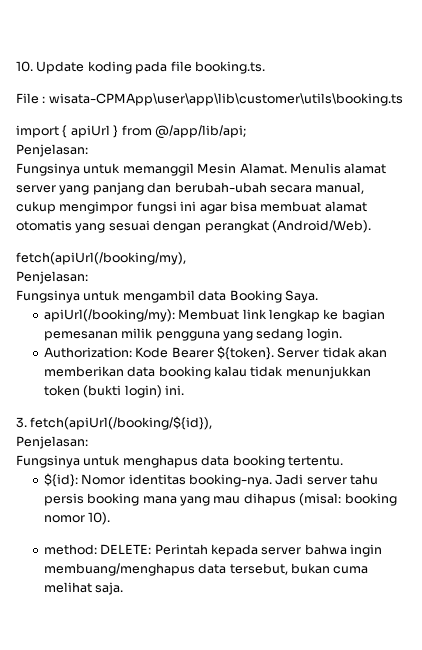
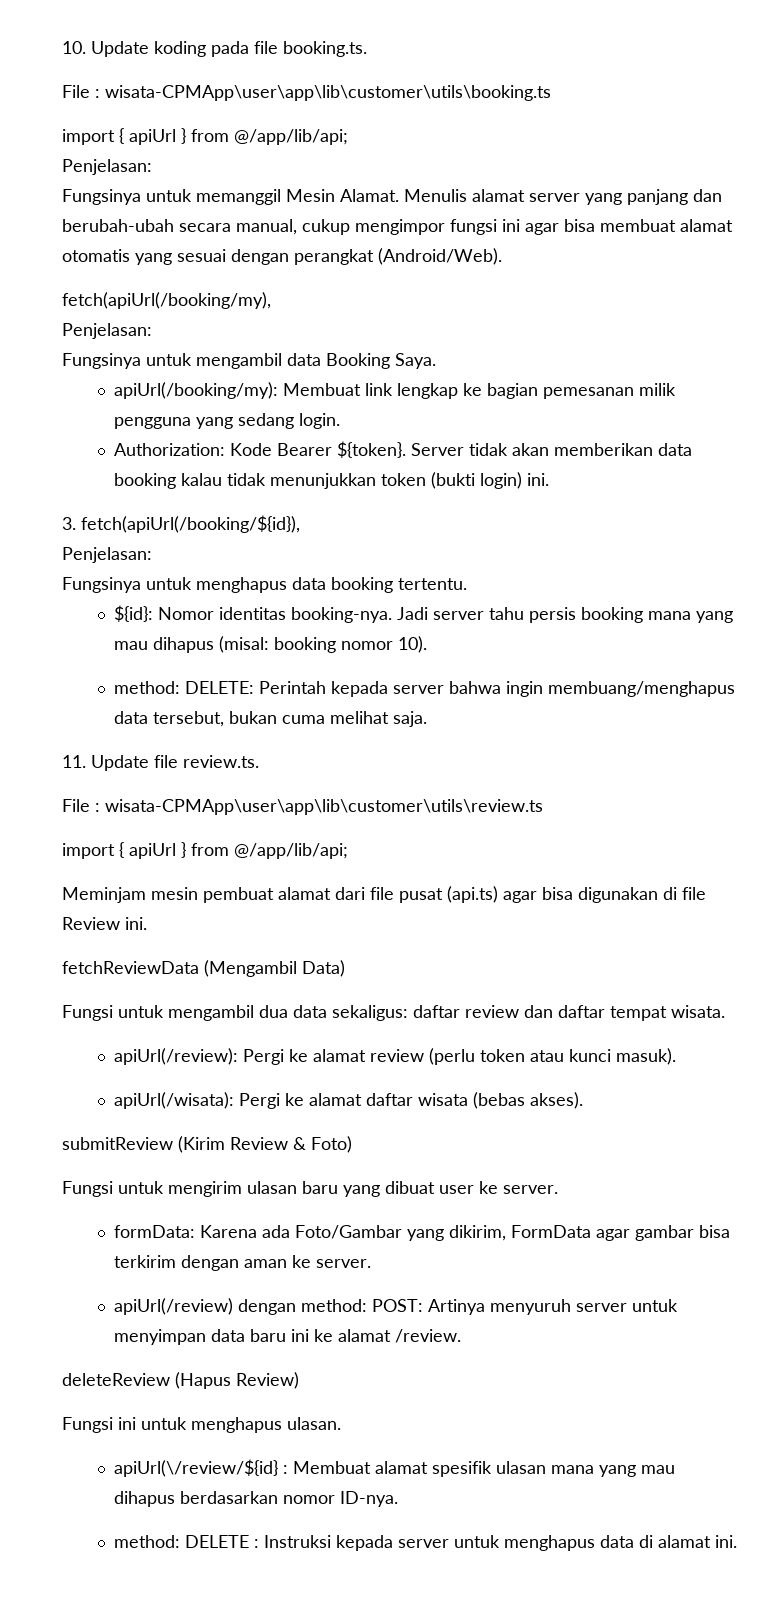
(124, 588) none -> [62,755,259,771] [62,799,543,815] [62,842,348,859] [62,886,706,903] [62,917,147,930] [62,960,345,977] [62,1005,725,1021] [114,1048,677,1065] [114,1092,584,1109] [62,1136,352,1153] [62,1181,558,1197] [114,1225,731,1241] [114,1255,372,1271] [114,1298,679,1315] [114,1329,462,1345] [62,1372,299,1389] [62,1417,341,1433] [114,1459,676,1477] [114,1491,399,1507] [114,1535,738,1551] // 11. Update file review.ts. // File : wisata-CPMApp\user\app\lib\customer\utils\review.ts // import { apiUrl } from @/app/lib/api; // Meminjam mesin pembuat alamat dari file pusat (api.ts) agar bisa digunakan di file Review ini. // fetchReviewData (Mengambil Data) // Fungsi untuk mengambil dua data sekaligus: daftar review dan daftar tempat wisata. // apiUrl(/review): Pergi ke alamat review (perlu token atau kunci masuk). // apiUrl(/wisata): Pergi ke alamat daftar wisata (bebas akses). // submitReview (Kirim Review & Foto) // Fungsi untuk mengirim ulasan baru yang dibuat user ke server. // formData: Karena ada Foto/Gambar yang dikirim, FormData agar gambar bisa terkirim dengan aman ke server. // apiUrl(/review) dengan method: POST: Artinya menyuruh server untuk menyimpan data baru ini ke alamat /review. // deleteReview (Hapus Review) // Fungsi ini untuk menghapus ulasan. // apiUrl(\/review/${id} : Membuat alamat spesifik ulasan mana yang mau dihapus berdasarkan nomor ID-nya. // method: DELETE : Instruksi kepada server untuk menghapus data di alamat ini.

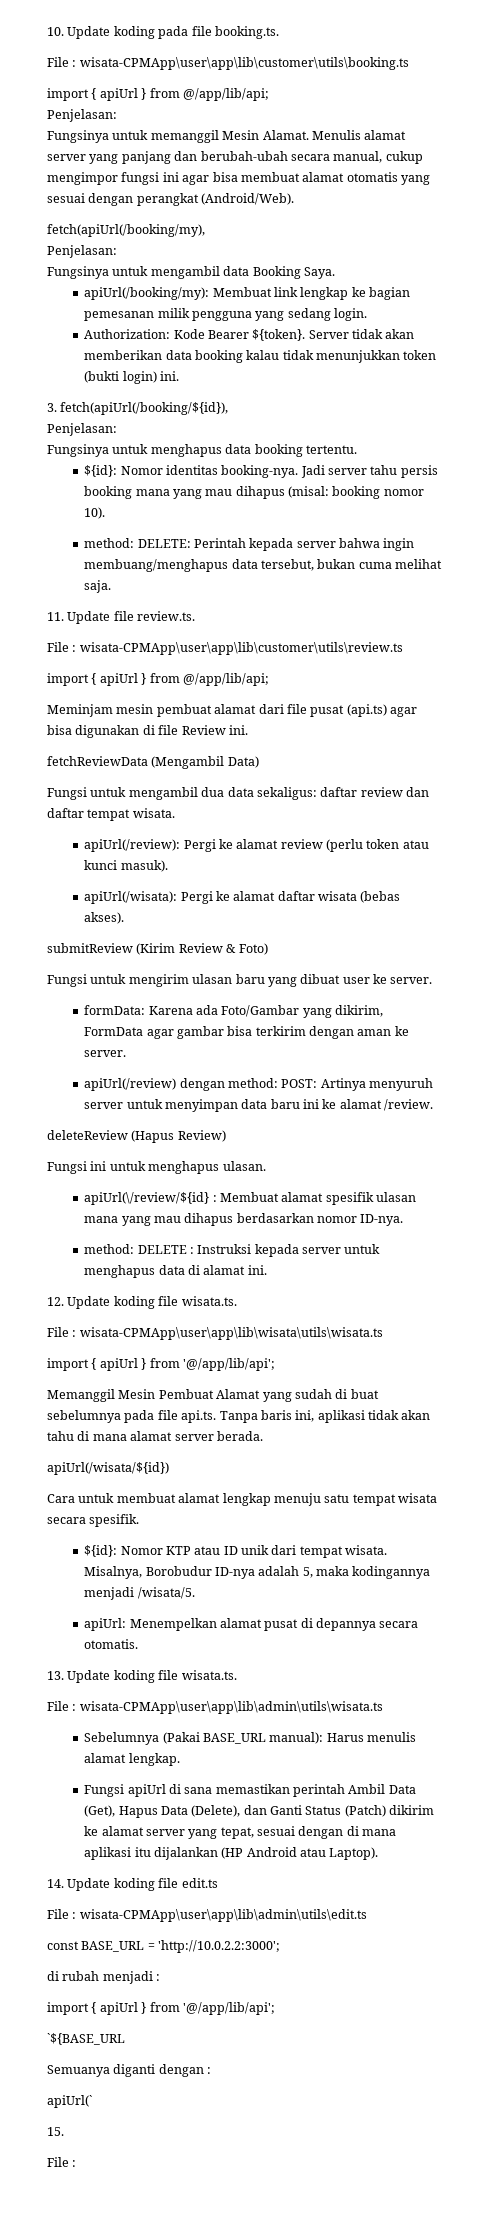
(738, 1541) none -> [47,1296,237,1309] [47,1327,383,1340] [47,1358,275,1371] [47,1389,379,1402] [47,1410,431,1423] [47,1431,263,1441] [47,1462,169,1475] [47,1493,437,1506] [47,1514,140,1527] [84,1545,388,1558] [84,1566,431,1579] [84,1587,195,1600] [84,1618,419,1631] [84,1639,139,1649] [47,1670,237,1683] [47,1701,383,1714] [84,1732,417,1745] [84,1753,180,1766] [84,1784,416,1797] [84,1805,435,1818] [84,1826,397,1839] [84,1847,379,1860] [47,1878,218,1891] [47,1909,367,1922] [47,1940,281,1953] [47,1971,161,1984] [47,2002,275,2015] [47,2033,125,2045] [47,2064,212,2077] [47,2095,92,2108] [47,2127,64,2136] [47,2157,77,2167] // 12. Update koding file wisata.ts. // File : wisata-CPMApp\user\app\lib\wisata\utils\wisata.ts // import { apiUrl } from '@/app/lib/api'; // Memanggil Mesin Pembuat Alamat yang sudah di buat sebelumnya pada file api.ts. Tanpa baris ini, aplikasi tidak akan tahu di mana alamat server berada. // apiUrl(/wisata/${id}) // Cara untuk membuat alamat lengkap menuju satu tempat wisata secara spesifik. // ${id}: Nomor KTP atau ID unik dari tempat wisata. Misalnya, Borobudur ID-nya adalah 5, maka kodingannya menjadi /wisata/5. // apiUrl: Menempelkan alamat pusat di depannya secara otomatis. // 13. Update koding file wisata.ts. // File : wisata-CPMApp\user\app\lib\admin\utils\wisata.ts // Sebelumnya (Pakai BASE_URL manual): Harus menulis alamat lengkap. // Fungsi apiUrl di sana memastikan perintah Ambil Data (Get), Hapus Data (Delete), dan Ganti Status (Patch) dikirim ke alamat server yang tepat, sesuai dengan di mana aplikasi itu dijalankan (HP Android atau Laptop). // 14. Update koding file edit.ts // File : wisata-CPMApp\user\app\lib\admin\utils\edit.ts // const BASE_URL = 'http://10.0.2.2:3000'; // di rubah menjadi : // import { apiUrl } from '@/app/lib/api'; // `${BASE_URL // Semuanya diganti dengan : // apiUrl(` // 15. // File :

